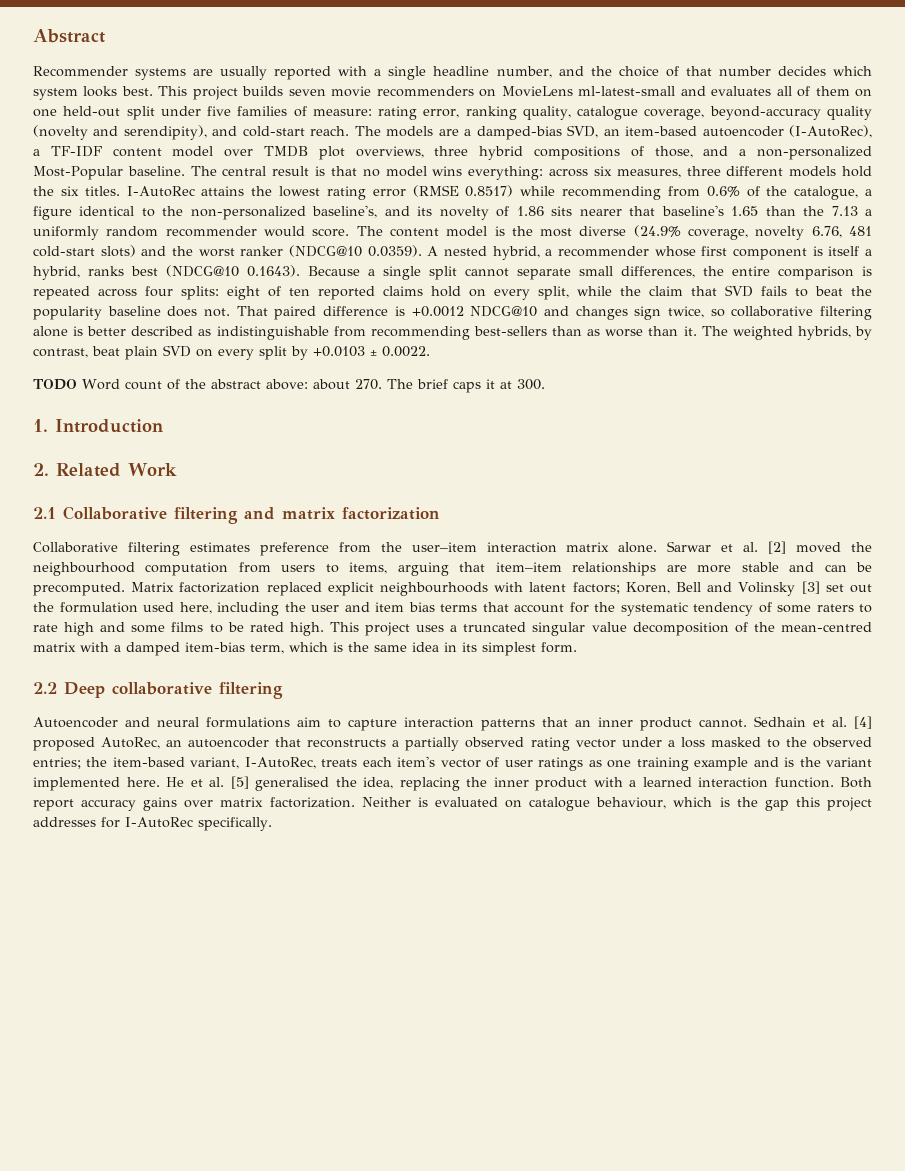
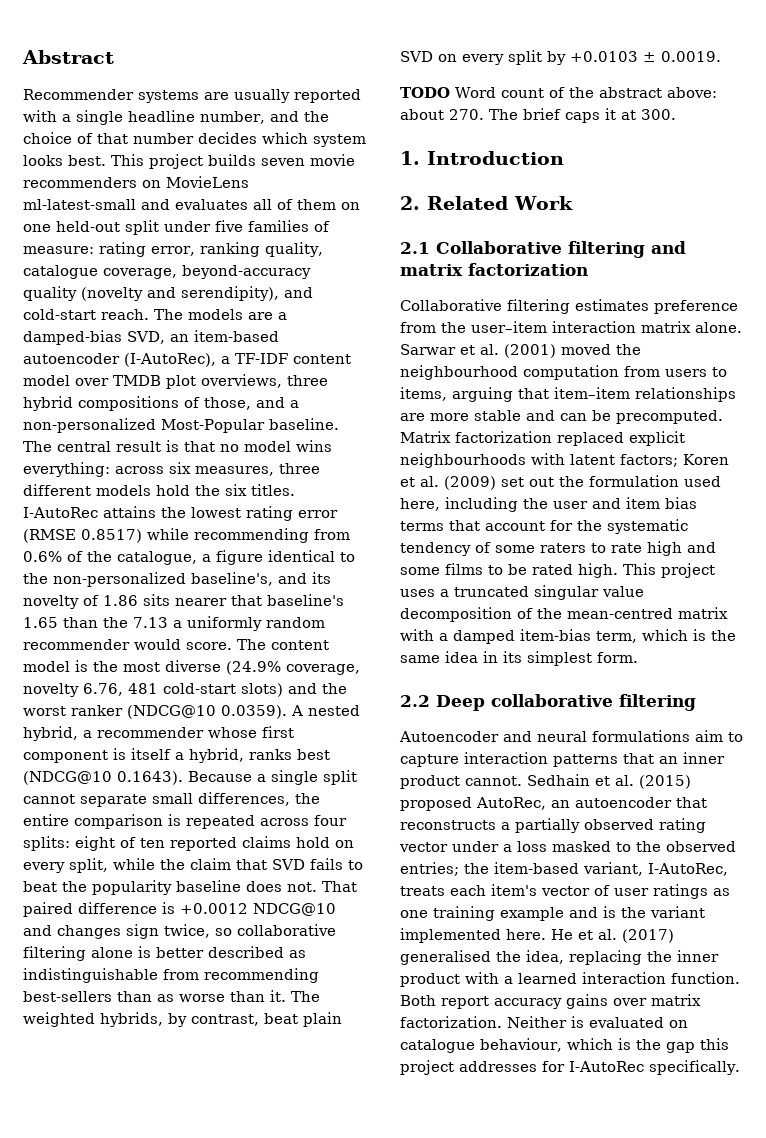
[382,346,430,357] 0.0022. -> [661,51,721,62] 0.0019.
[768,541,787,554] [2] -> [504,344,556,358] (2001)
[625,581,820,596] Koren, Bell and Volinsky [3] -> [683,454,729,465] [400,476,496,490] Koren et al. (2009)
[854,716,872,729] [4] -> [639,775,691,789] (2015)
[230,776,249,789] [5] -> [622,929,674,943] (2017)

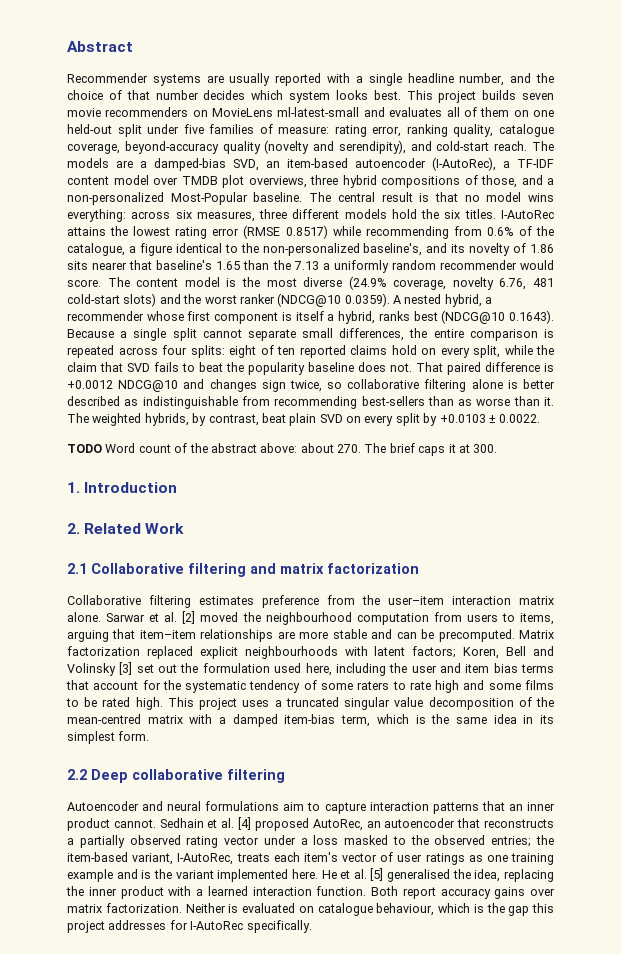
[661,51,721,62] 0.0019. -> [499,414,541,423] 0.0022.
[504,344,556,358] (2001) -> [182,611,196,624] [2]
[683,454,729,465] [400,476,496,490] Koren et al. (2009) -> [463,646,555,659] [67,662,133,676] Koren, Bell and Volinsky [3]
[639,775,691,789] (2015) -> [238,817,252,830] [4]
[622,929,674,943] (2017) -> [370,868,384,881] [5]

